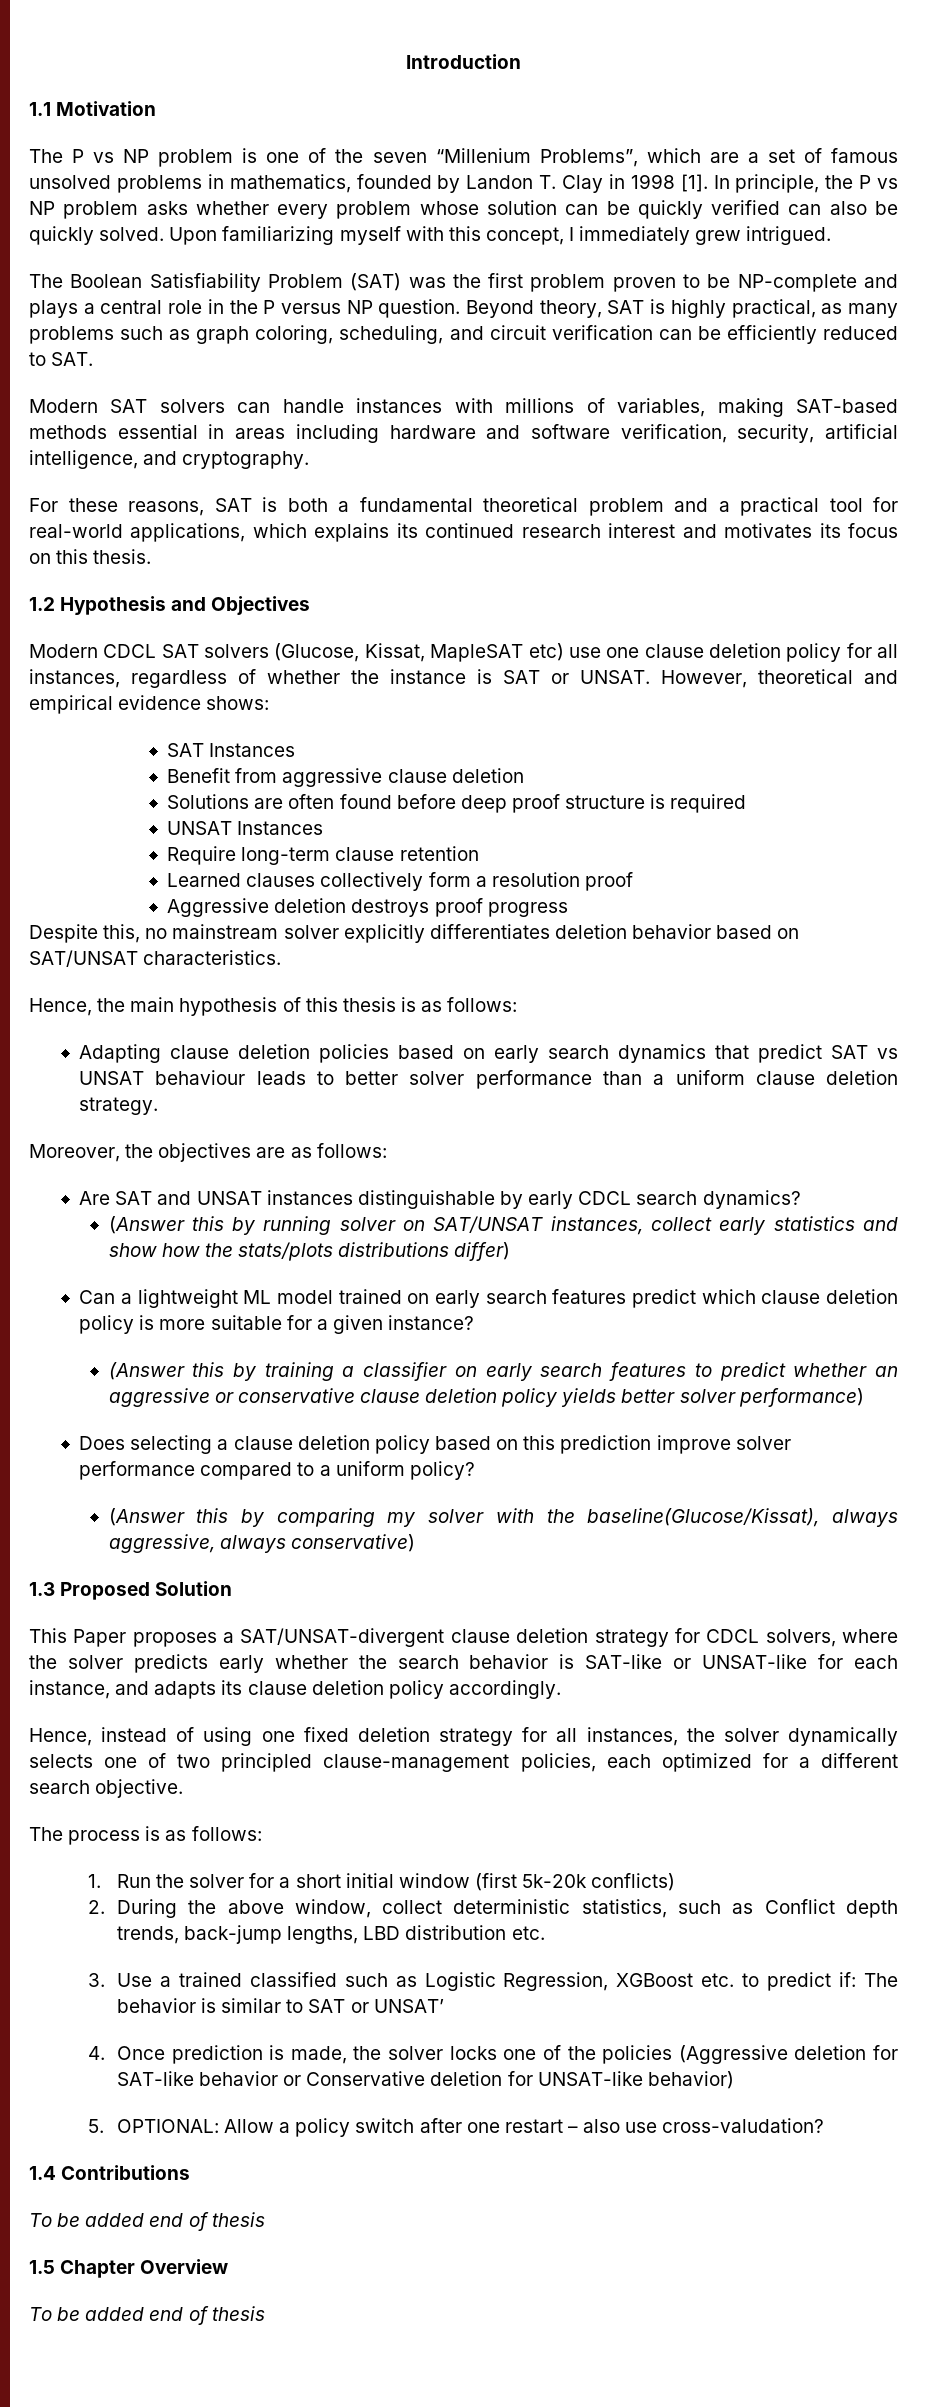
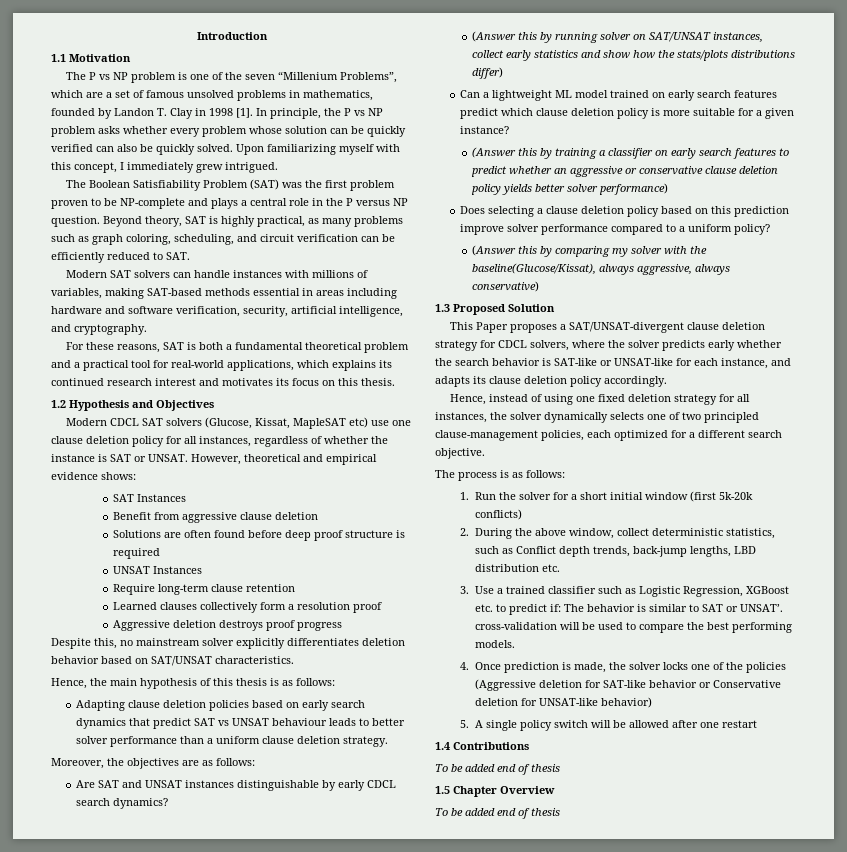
[249,1972,337,1987] classified -> [547,586,596,594] classifier
[373,1999,444,2013] UNSAT’ -> [739,604,783,612] [474,622,792,633] [474,640,515,648] UNSAT’. cross-validation will be used to compare the best performing models.
[116,2118,415,2137] OPTIONAL: Allow a policy switch -> [474,720,669,731] A single policy switch will be allowed
[567,2118,825,2133] – also use cross-valudation? -> (757, 724) none

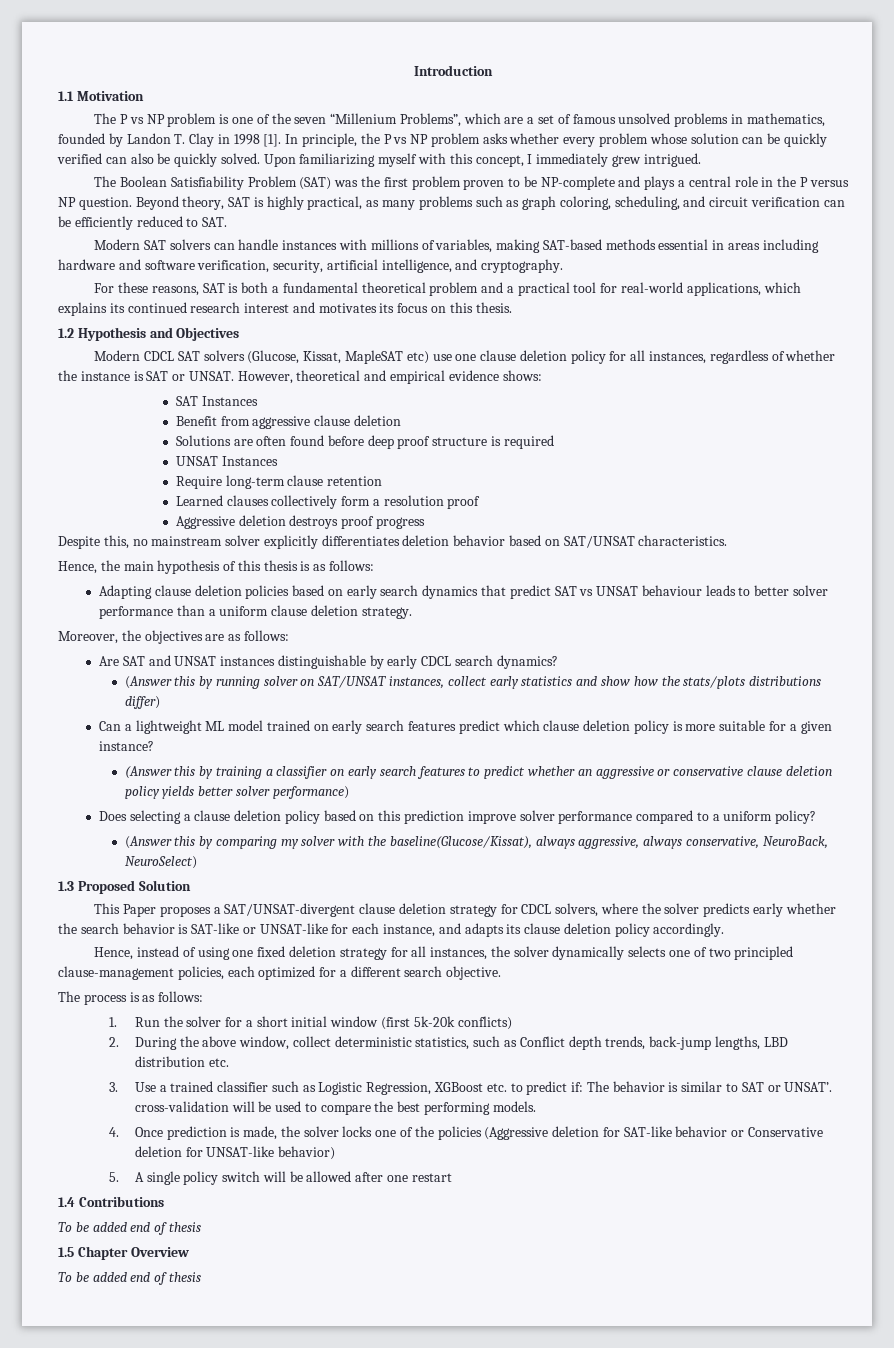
[472,281,540,292] conservative) -> [685,836,828,849] [124,856,197,869] conservative, NeuroBack, NeuroSelect)

